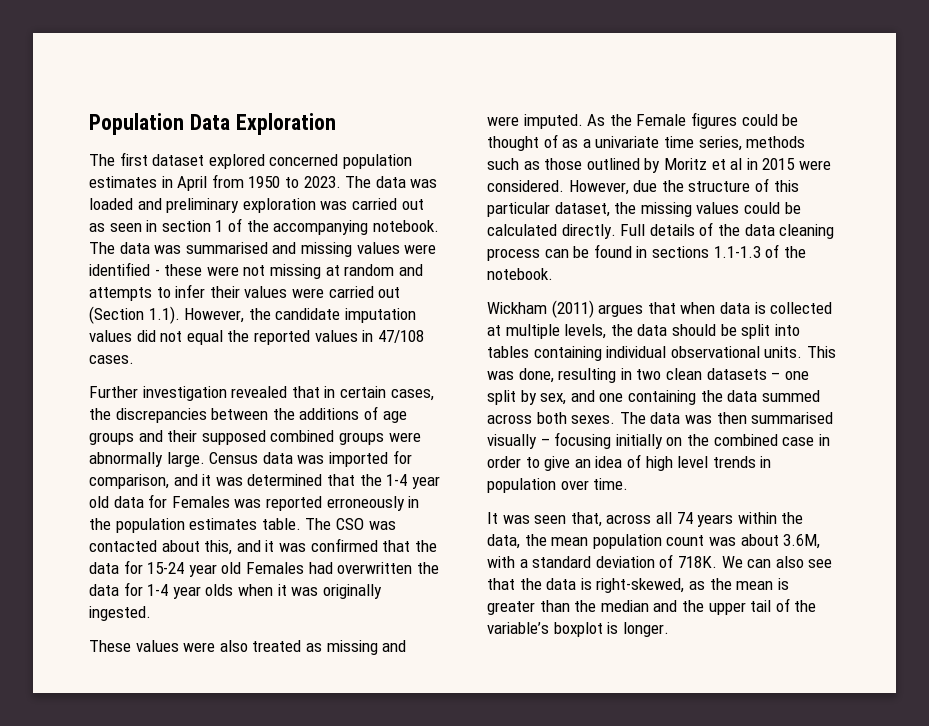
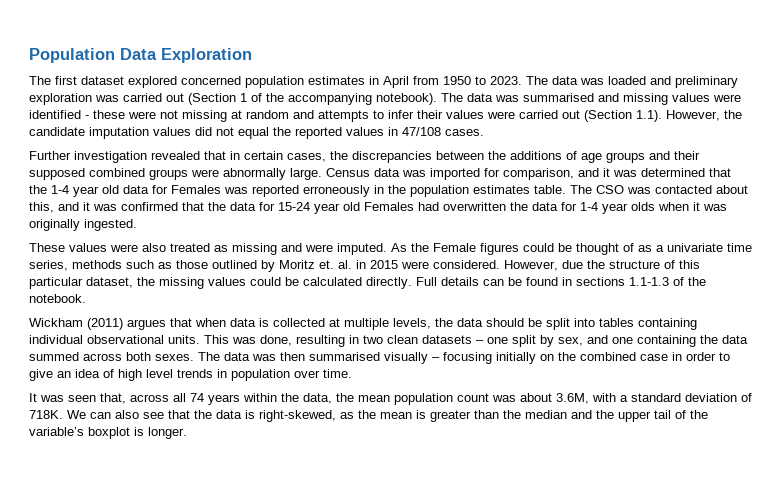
[89,220,211,232] as seen in section -> [188,93,236,105] (Section
[372,220,439,232] notebook. -> [376,93,437,105] notebook).
[711,158,743,170] et al -> [319,260,352,269] et. al.
[699,222,835,239] [487,248,540,261] of the data cleaning process -> (479, 281) none

